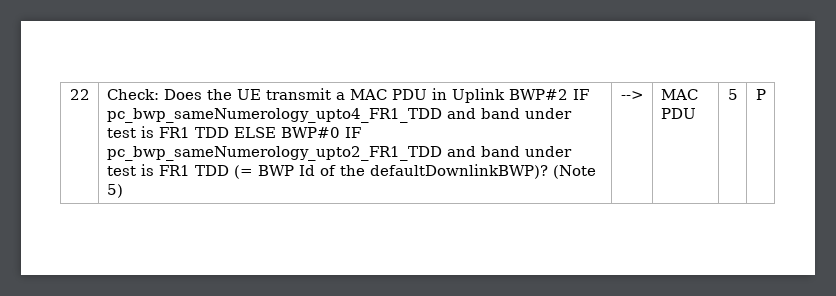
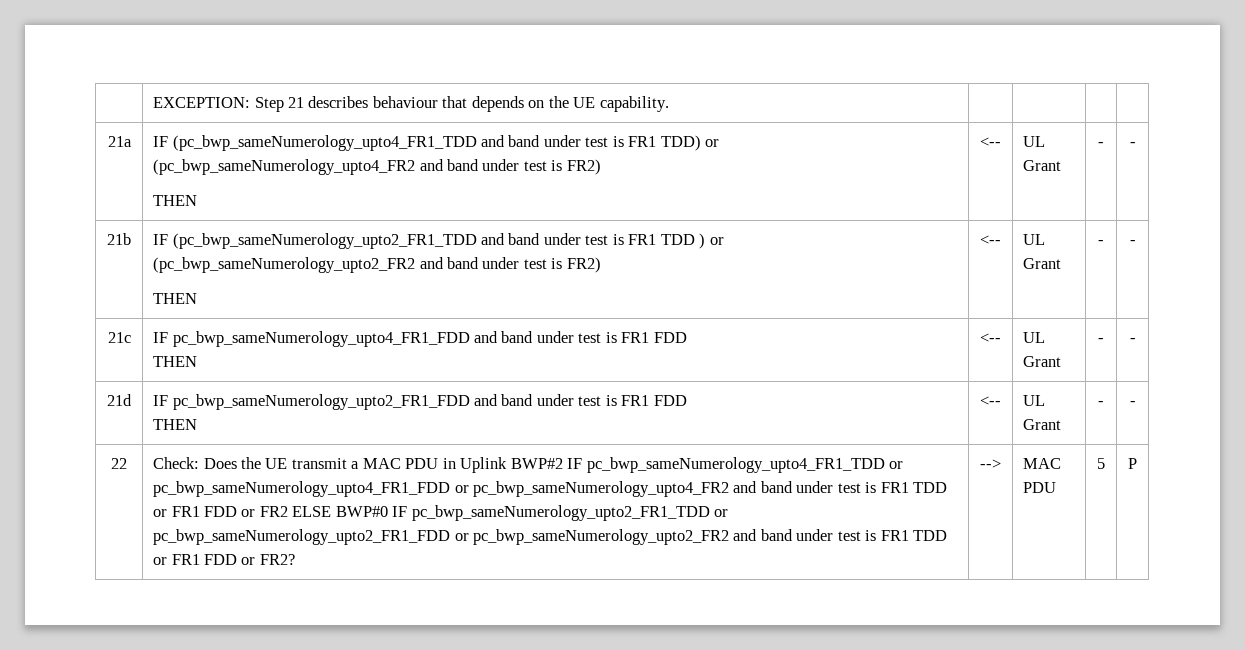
(69, 94) none -> [153,96,669,112] [107,136,132,147] [153,135,720,151] [153,159,601,175] [153,195,198,206] [980,137,1001,147] [1023,136,1046,147] [1023,160,1062,171] [1098,142,1104,147] [1129,142,1136,147] [107,233,131,245] [153,233,724,249] [153,257,601,273] [153,293,198,304] [980,235,1001,245] [1023,234,1046,245] [1023,258,1062,269] [1098,240,1104,245] [1129,240,1136,245] [107,332,131,343] [153,331,687,347] [153,356,198,367] [980,333,1001,343] [1023,332,1046,343] [1023,356,1062,367] [1098,338,1104,343] [1129,338,1136,343] [107,394,132,406] [153,394,687,410] [153,419,198,430] [980,396,1001,406] [1023,395,1046,406] [1023,419,1062,430] [1098,401,1104,406] [1129,401,1136,406] | EXCEPTION: Step 21 describes behaviour that depends on the UE capability. | | | | // 21a | IF (pc_bwp_sameNumerology_upto4_FR1_TDD and band under test is FR1 TDD) or (pc_bwp_sameNumerology_upto4_FR2 and band under test is FR2) // THEN | <-- | UL Grant | - | - // 21b | IF (pc_bwp_sameNumerology_upto2_FR1_TDD and band under test is FR1 TDD ) or (pc_bwp_sameNumerology_upto2_FR2 and band under test is FR2) // THEN | <-- | UL Grant | - | - // 21c | IF pc_bwp_sameNumerology_upto4_FR1_FDD and band under test is FR1 FDD // THEN | <-- | UL Grant | - | - // 21d | IF pc_bwp_sameNumerology_upto2_FR1_FDD and band under test is FR1 FDD // THEN | <-- | UL Grant | - | - //
[446,108,572,119] [106,126,361,138] [106,146,572,161] [106,164,596,179] [106,184,123,198] and band under test is FR1 TDD ELSE BWP#0 IF pc_bwp_sameNumerology_upto2_FR1_TDD and band under test is FR1 TDD (= BWP Id of the defaultDownlinkBWP)? (Note 5) -> [888,461,903,469] [153,481,948,497] [153,505,729,521] [153,529,948,545] [153,554,295,565] or pc_bwp_sameNumerology_upto4_FR1_FDD or pc_bwp_sameNumerology_upto4_FR2 and band under test is FR1 TDD or FR1 FDD or FR2 ELSE BWP#0 IF pc_bwp_sameNumerology_upto2_FR1_TDD or pc_bwp_sameNumerology_upto2_FR1_FDD or pc_bwp_sameNumerology_upto2_FR2 and band under test is FR1 TDD or FR1 FDD or FR2?

